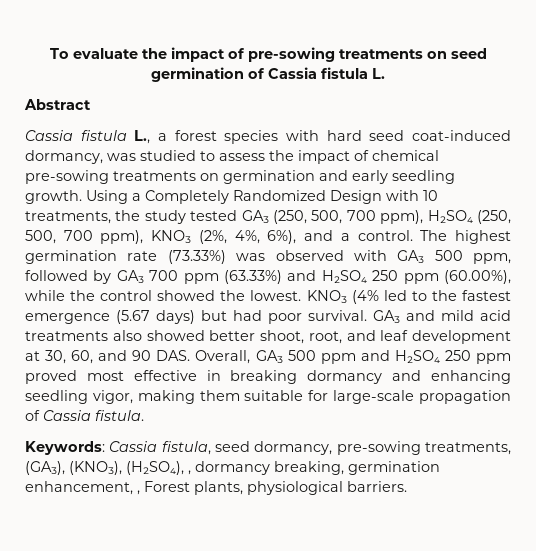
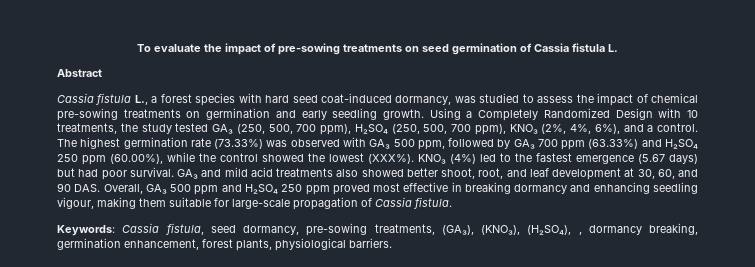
[250,290,379,304] lowest. KNO₃ (4% -> [329,153,476,164] lowest (XXX%). KNO₃ (4%)
[92,390,133,404] vigor, -> [57,197,94,209] vigour,
[137,481,190,495] , Forest -> [202,239,233,248] forest

